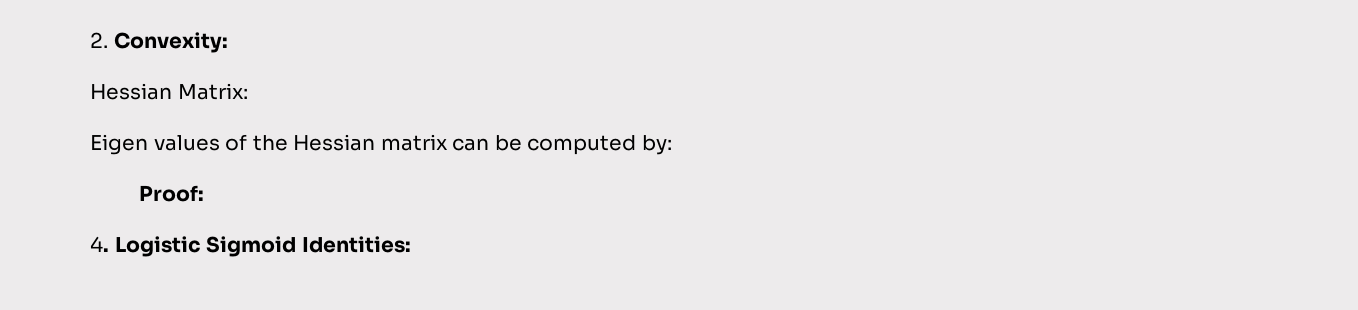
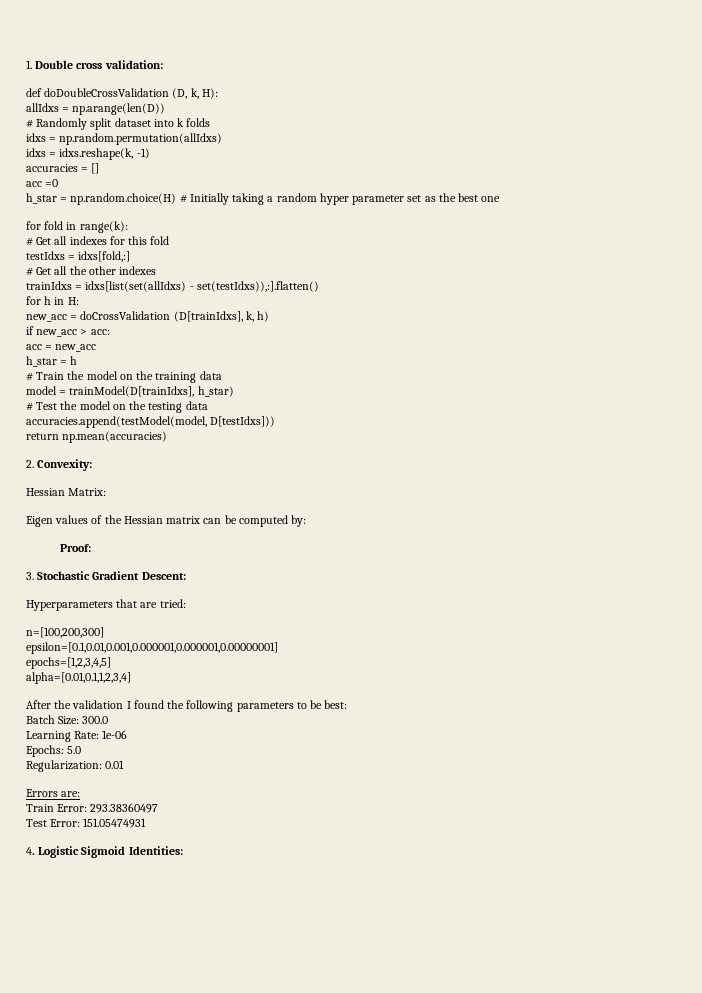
(90, 40) none -> [26,60,163,69] [26,88,218,99] [26,103,166,115] [26,118,211,130] [26,133,223,145] [26,148,150,160] [26,163,100,174] [26,179,59,187] [26,193,501,205] [26,221,128,233] [26,236,170,246] [26,251,131,262] [26,266,157,276] [26,281,319,292] [26,296,79,305] [26,311,270,322] [26,326,110,337] [26,344,97,352] [26,356,78,367] [26,371,222,383] [26,386,234,397] [26,401,208,413] [26,416,276,428] [26,431,168,443] 1. Double cross validation: // def doDoubleCrossValidation (D, k, H): // allIdxs = np.arange(len(D)) // # Randomly split dataset into k folds // idxs = np.random.permutation(allIdxs) // idxs = idxs.reshape(k, -1) // accuracies = [] // acc =0 // h_star = np.random.choice(H) # Initially taking a random hyper parameter set as the best one // for fold in range(k): // # Get all indexes for this fold // testIdxs = idxs[fold,:] // # Get all the other indexes // trainIdxs = idxs[list(set(allIdxs) - set(testIdxs)),:].flatten() // for h in H: // new_acc = doCrossValidation (D[trainIdxs], k, h) // if new_acc > acc: // acc = new_acc // h_star = h // # Train the model on the training data // model = trainModel(D[trainIdxs], h_star) // # Test the model on the testing data // accuracies.append(testModel(model, D[testIdxs])) // return np.mean(accuracies) //
(205, 193) none -> [26,571,186,580] [26,599,186,611] [26,627,104,638] [26,642,278,654] [26,657,111,669] [26,672,131,684] [26,700,348,712] [26,715,109,725] [26,730,128,742] [26,745,82,757] [26,760,125,772] [26,789,81,797] [26,803,159,813] [26,818,147,828] // 3. Stochastic Gradient Descent: // Hyperparameters that are tried: // n=[100,200,300] // epsilon=[0.1,0.01,0.001,0.000001,0.000001,0.00000001] // epochs=[1,2,3,4,5] // alpha=[0.01,0.1,1,2,3,4] // After the validation I found the following parameters to be best: // Batch Size: 300.0 // Learning Rate: 1e-06 // Epochs: 5.0 // Regularization: 0.01 // Errors are: // Train Error: 293.38360497 // Test Error: 151.05474931

